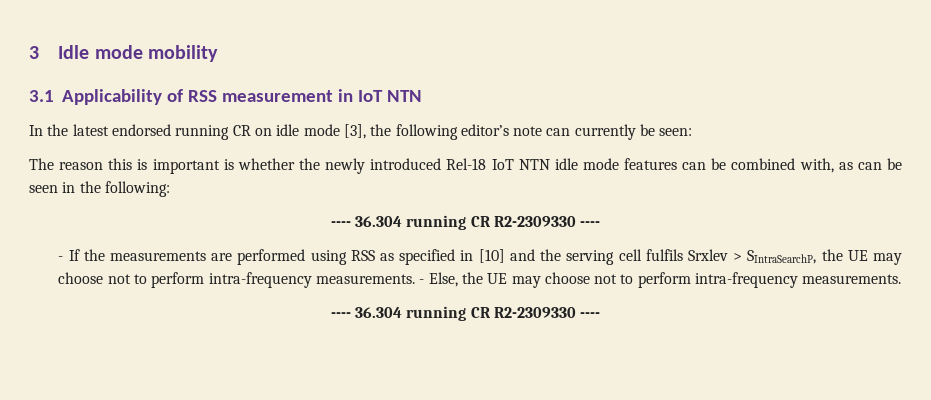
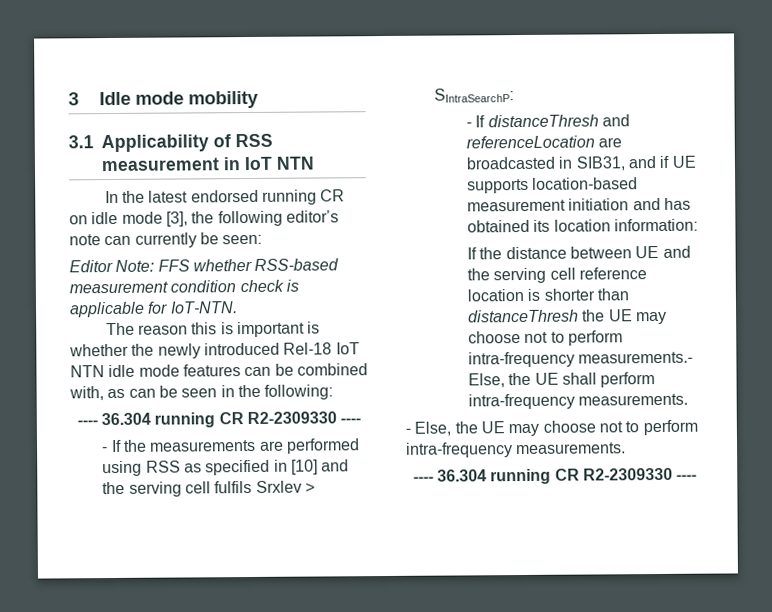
(693, 132) none -> [69,258,340,273] [69,279,299,294] [69,301,238,318] // Editor Note: FFS whether RSS-based measurement condition check is applicable for IoT-NTN.
[747,249,903,265] [58,272,415,288] SIntraSearchP, the UE may choose not to perform intra-frequency measurements. -> [434,88,515,103] [465,114,630,128] [465,135,623,149] [465,155,696,171] [466,177,639,194] [466,197,691,212] [466,218,698,233] [466,245,691,260] [466,267,647,284] [466,288,629,302] [467,309,667,325] [467,330,623,346] [467,351,694,368] [467,372,656,388] [467,393,689,410] SIntraSearchP: // - If distanceThresh and referenceLocation are broadcasted in SIB31, and if UE supports location-based measurement initiation and has obtained its location information: // If the distance between UE and the serving cell reference location is shorter than distanceThresh the UE may choose not to perform intra-frequency measurements.- Else, the UE shall perform intra-frequency measurements. //

